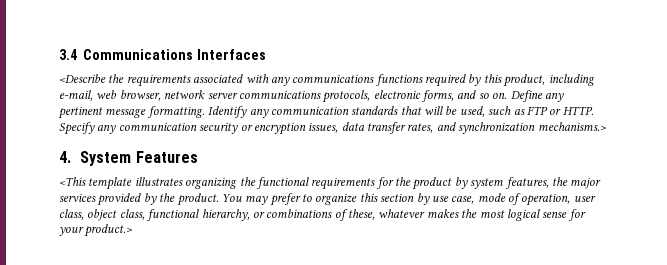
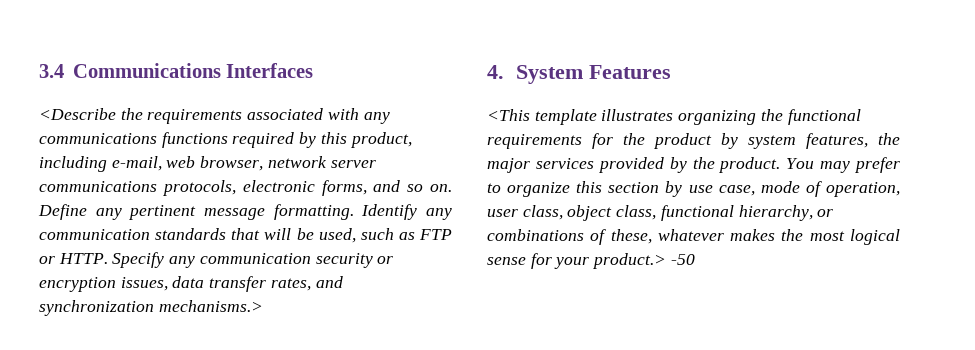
(134, 230) none -> [670,254,695,265] -50

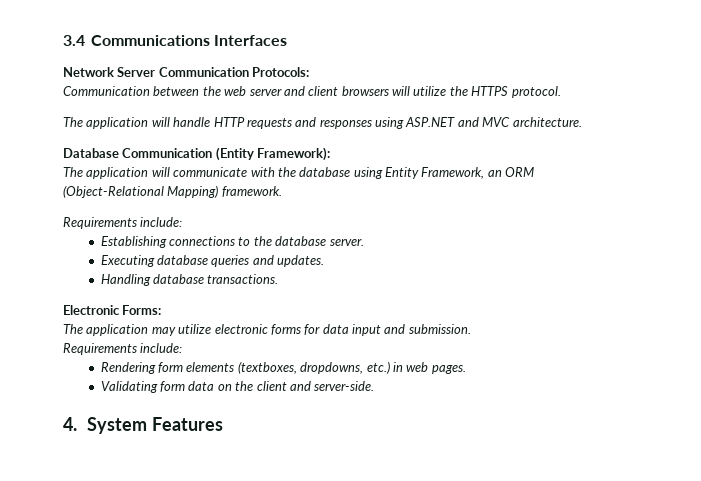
[39,108,390,124] [39,132,412,148] [39,156,376,172] [39,180,452,196] [38,204,453,220] [39,228,452,243] [39,252,394,268] [39,276,343,292] [39,300,263,316] [487,65,671,84] [487,109,861,125] [487,133,900,149] [487,157,900,173] [487,181,900,197] [487,205,834,221] [487,229,900,245] [487,253,695,269] <Describe the requirements associated with any communications functions required by this product, including e-mail, web browser, network server communications protocols, electronic forms, and so on. Define any pertinent message formatting. Identify any communication standards that will be used, such as FTP or HTTP. Specify any communication security or encryption issues, data transfer rates, and synchronization mechanisms.> // 4. System Features // <This template illustrates organizing the functional requirements for the product by system features, the major services provided by the product. You may prefer to organize this section by use case, mode of operation, user class, object class, functional hierarchy, or combinations of these, whatever makes the most logical sense for your product.> -50 -> [63,67,310,77] [63,86,561,98] [63,117,582,129] [63,147,331,161] [63,167,535,179] [63,185,282,198] [63,217,183,229] [100,236,364,248] [100,255,325,267] [100,274,279,286] [63,305,162,315] [63,324,471,336] [63,343,183,355] [100,361,466,374] [100,381,375,393] [63,417,223,434] Network Server Communication Protocols: // Communication between the web server and client browsers will utilize the HTTPS protocol. // The application will handle HTTP requests and responses using ASP.NET and MVC architecture. // Database Communication (Entity Framework): // The application will communicate with the database using Entity Framework, an ORM (Object-Relational Mapping) framework. // Requirements include: // Establishing connections to the database server. // Executing database queries and updates. // Handling database transactions. // Electronic Forms: // The application may utilize electronic forms for data input and submission. // Requirements include: // Rendering form elements (textboxes, dropdowns, etc.) in web pages. // Validating form data on the client and server-side. // 4. System Features

